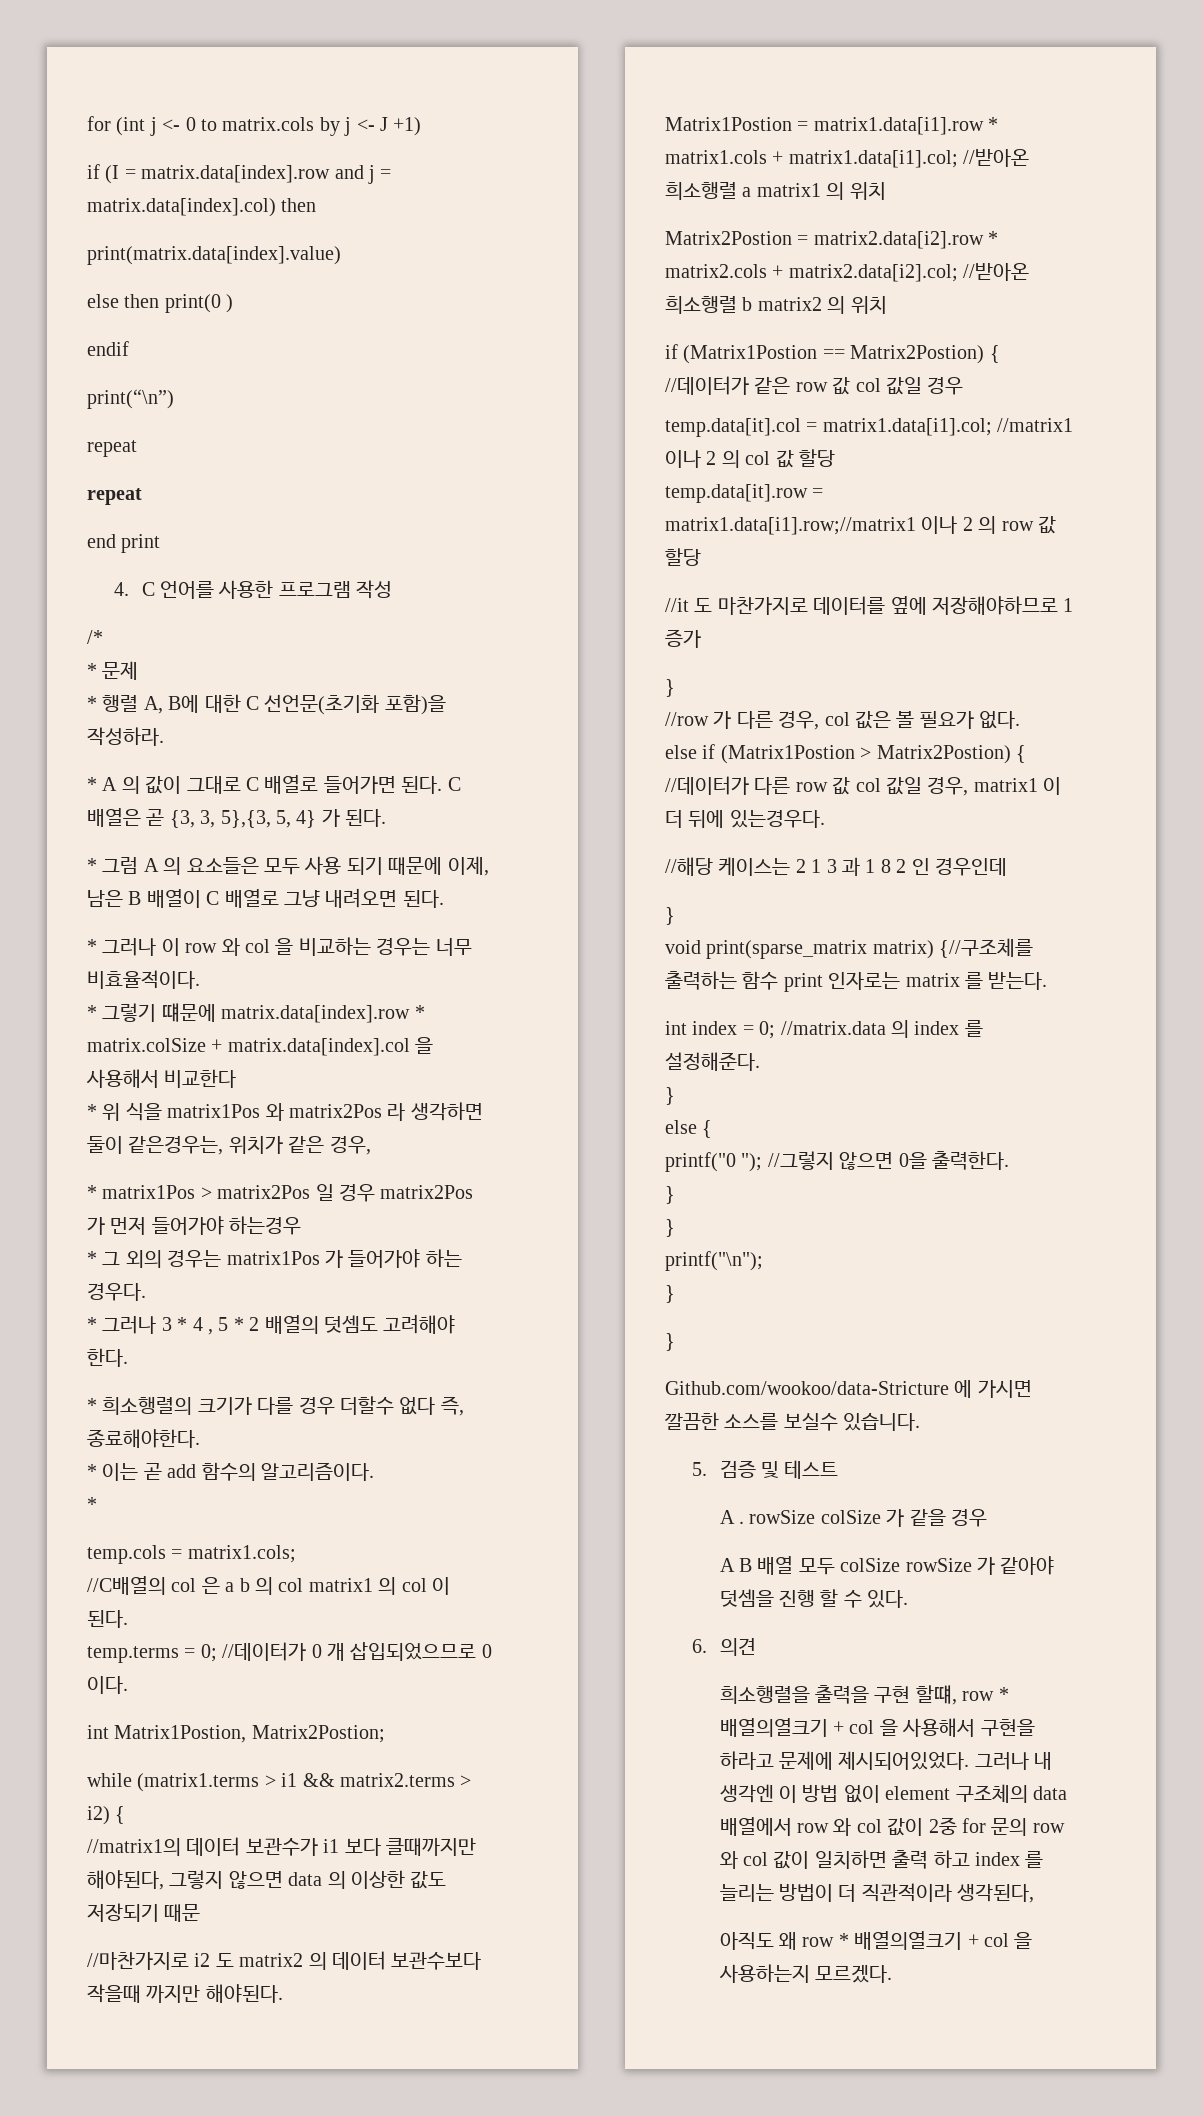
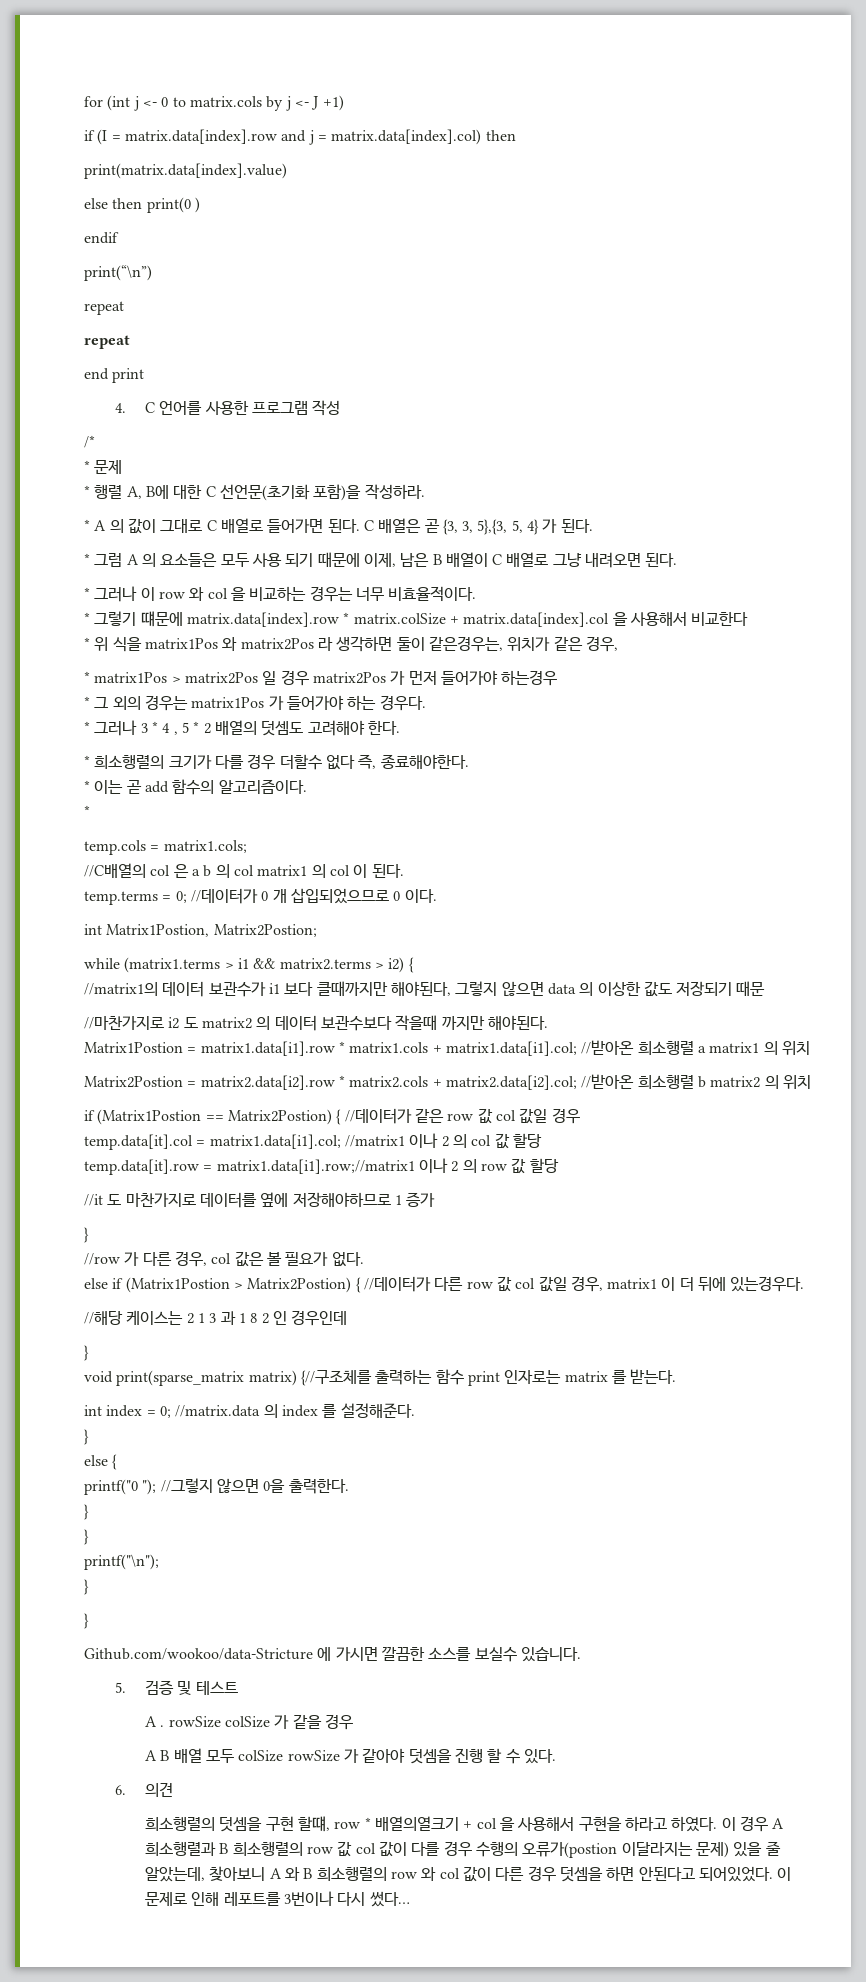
[719,1685,870,1704] 희소행렬을 출력을 -> [145,1816,263,1832] 희소행렬의 덧셈을
[779,1751,1053,1770] [719,1784,1068,1803] [719,1817,1065,1836] [719,1850,1044,1869] [719,1883,1035,1903] [719,1931,1033,1950] [718,1964,893,1983] 문제에 제시되어있었다. 그러나 내 생각엔 이 방법 없이 element 구조체의 data 배열에서 row 와 col 값이 2중 for 문의 row 와 col 값이 일치하면 출력 하고 index 를 늘리는 방법이 더 직관적이라 생각된다, // 아직도 왜 row * 배열의열크기 + col 을 사용하는지 모르겠다. -> [671,1816,785,1832] [145,1841,781,1858] [145,1866,792,1882] [145,1891,410,1907] 하였다. 이 경우 A 희소행렬과 B 희소행렬의 row 값 col 값이 다를 경우 수행의 오류가(postion 이달라지는 문제) 있을 줄 알았는데, 찾아보니 A 와 B 희소행렬의 row 와 col 값이 다른 경우 덧셈을 하면 안된다고 되어있었다. 이 문제로 인해 레포트를 3번이나 다시 썼다…

